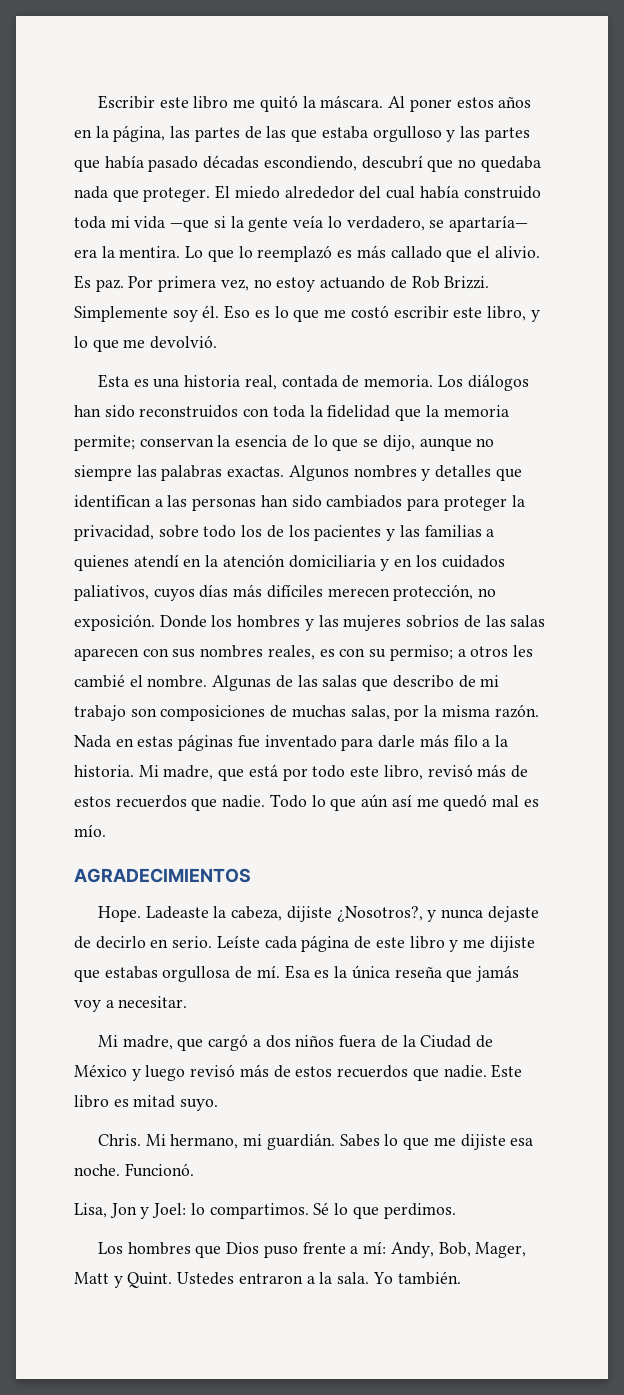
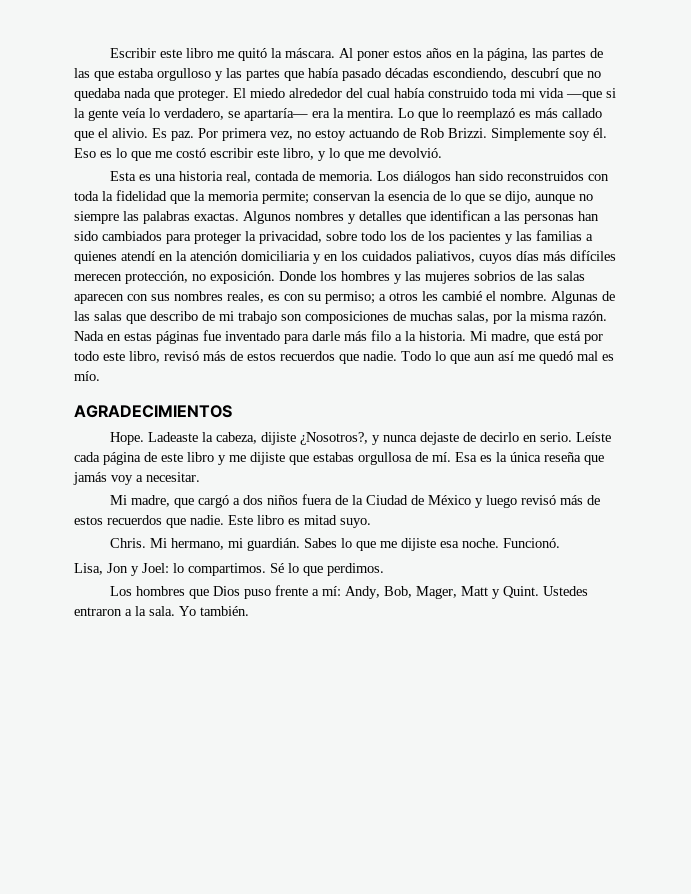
[361,794,389,808] aún -> [474,354,495,361] aun

